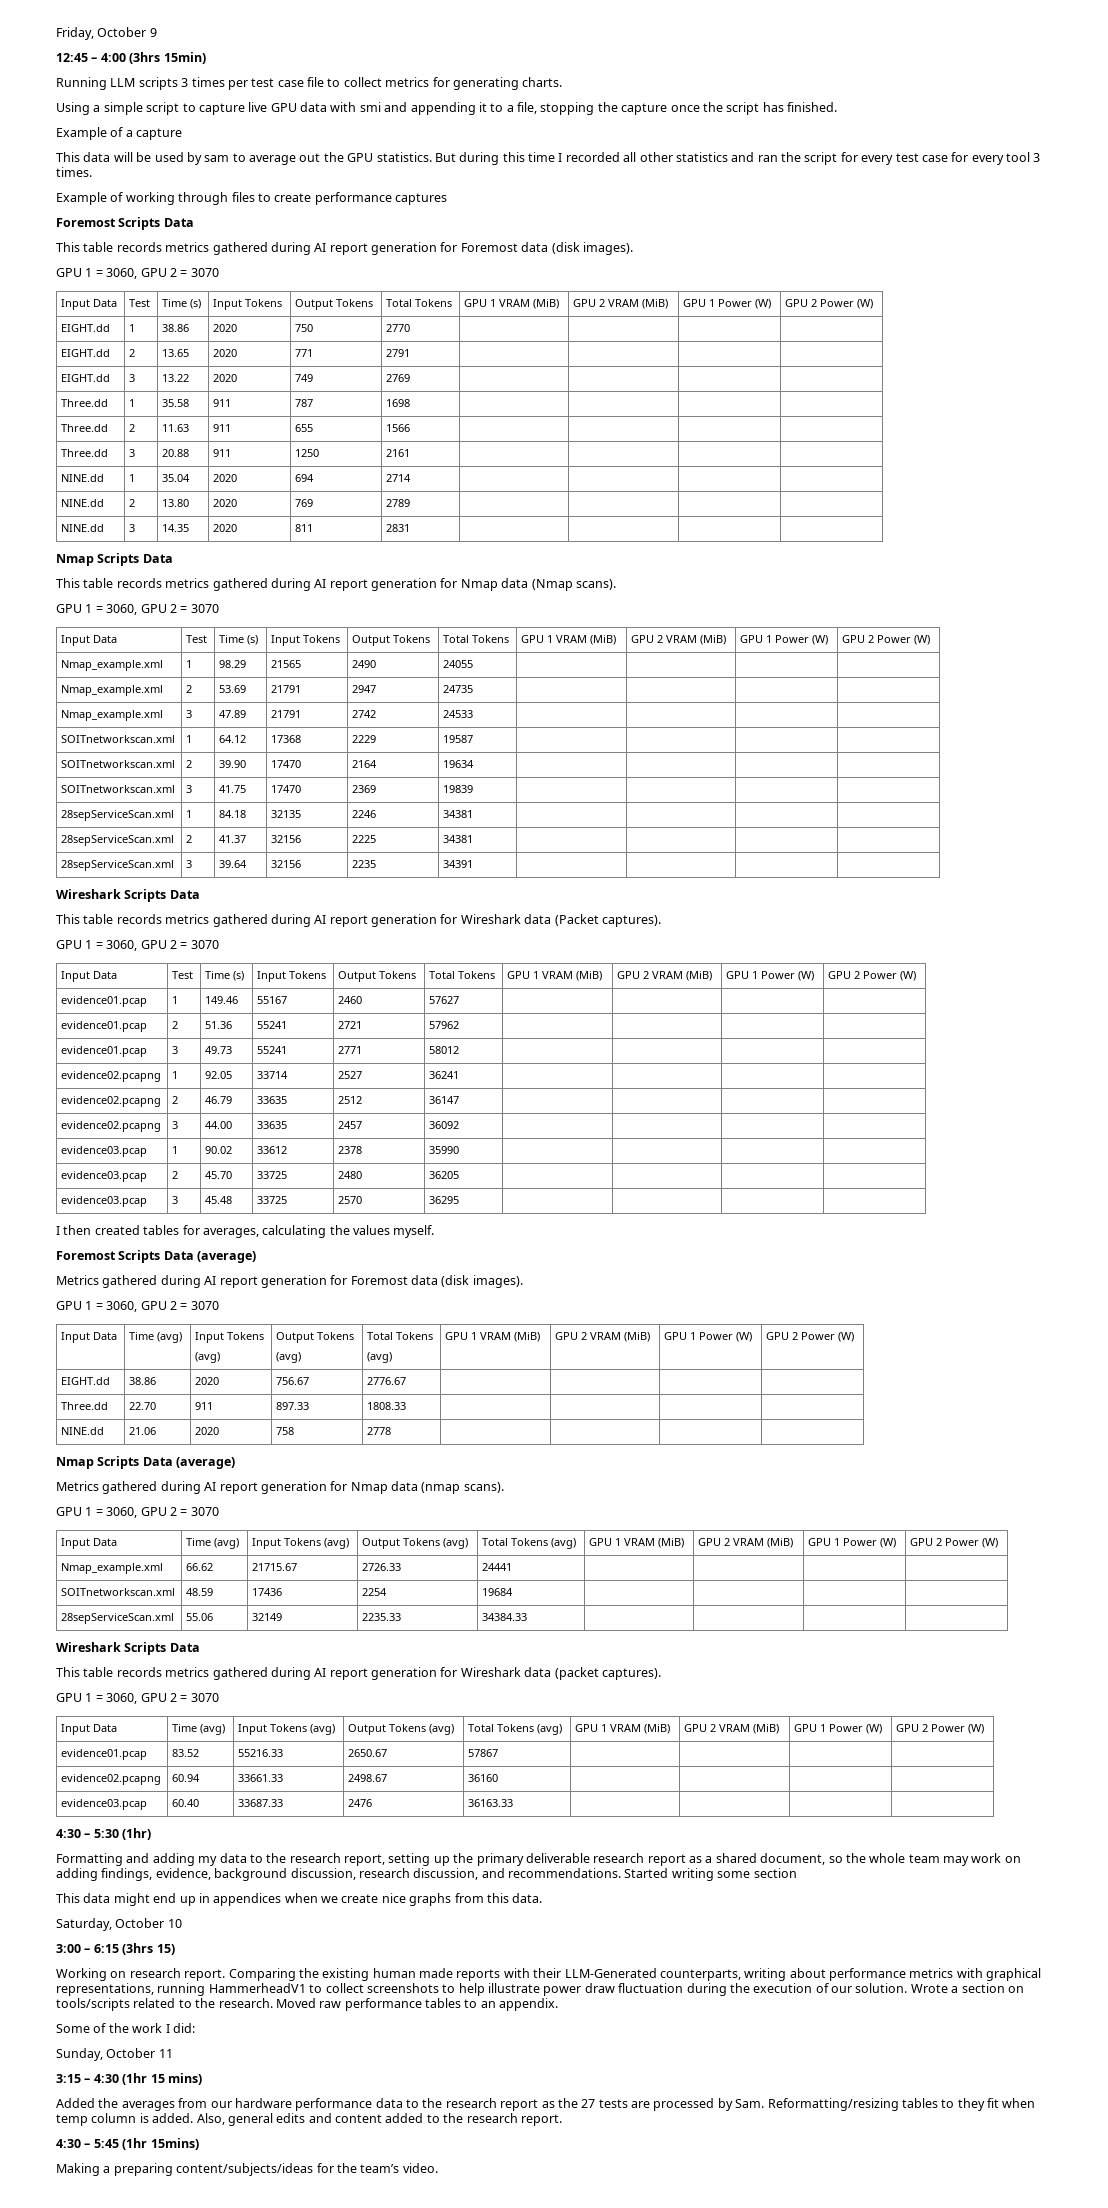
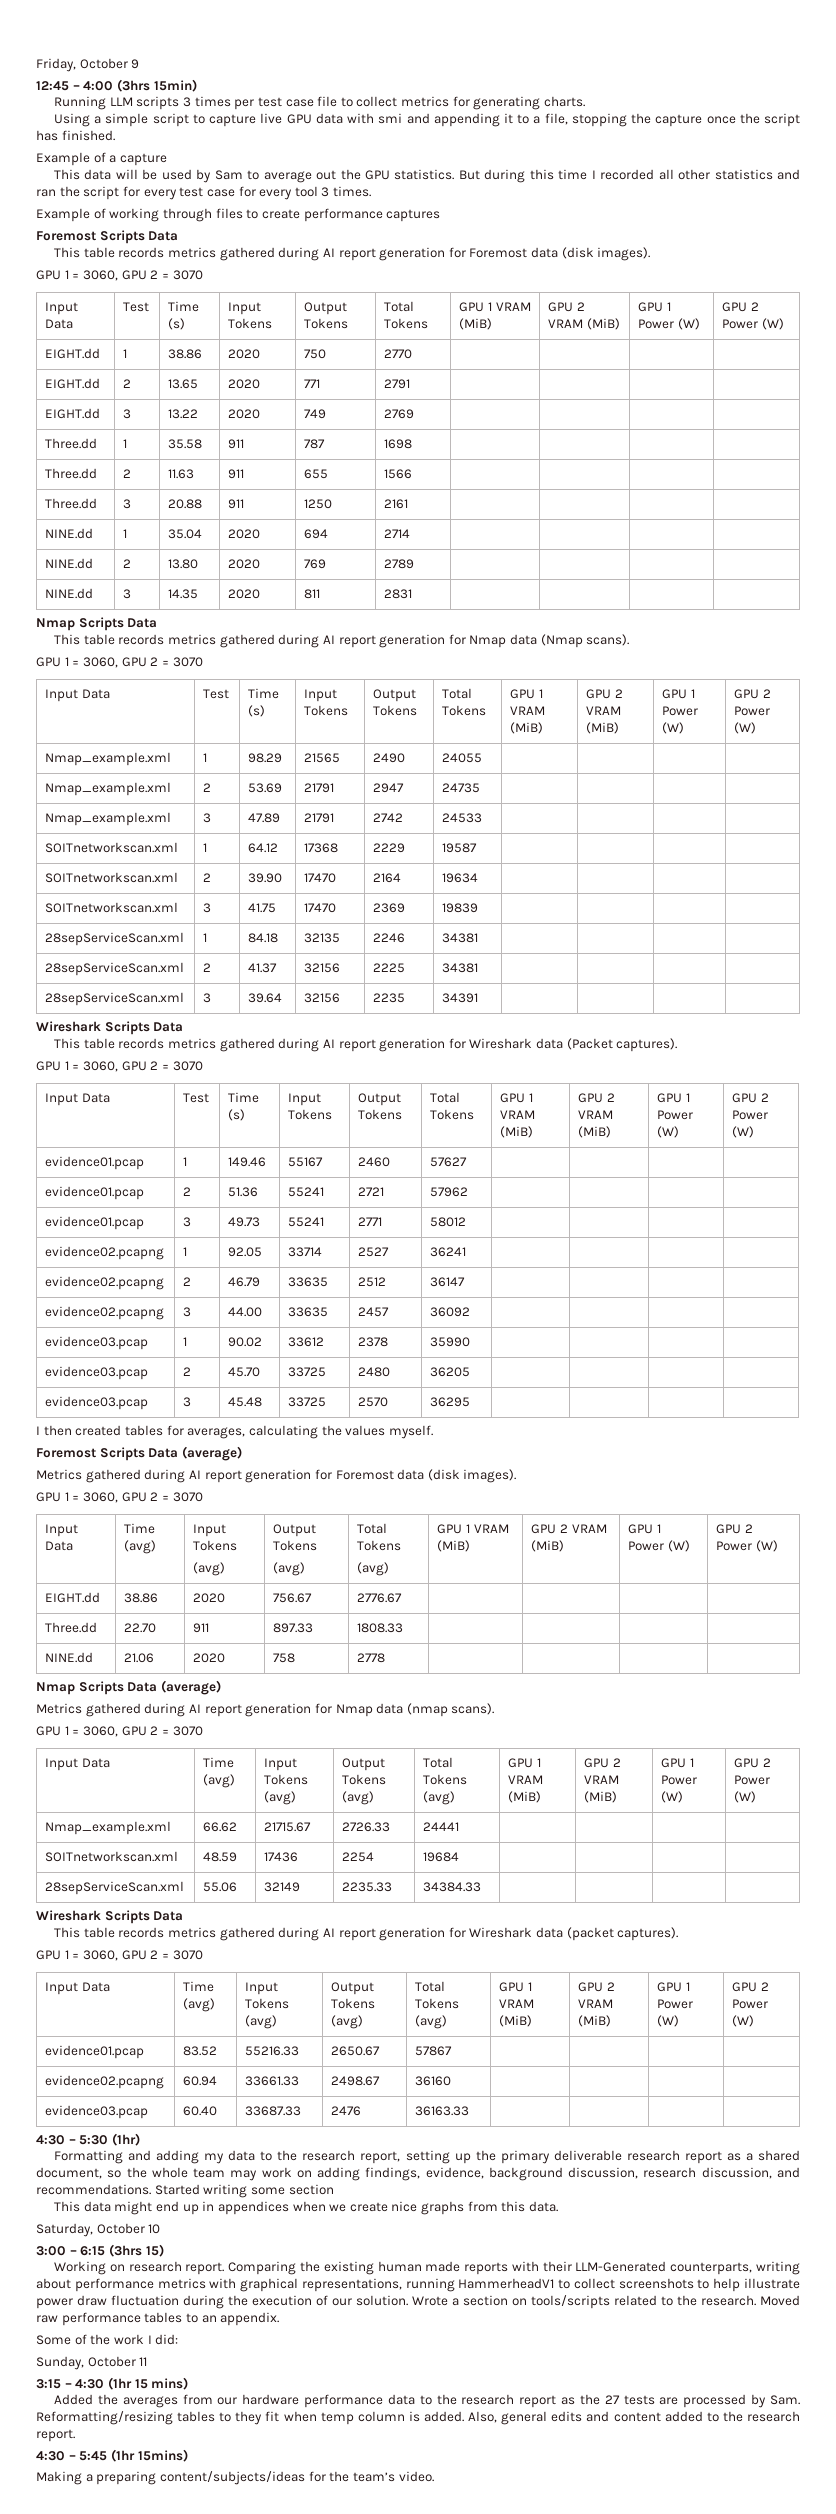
[204,155,230,162] sam -> [214,170,243,180] Sam

